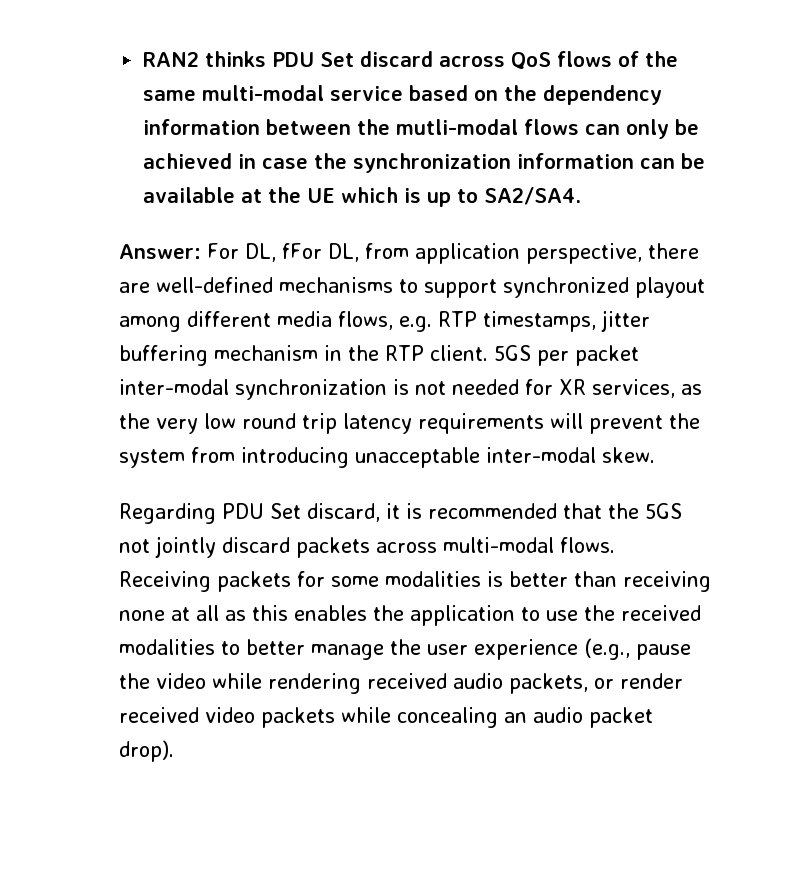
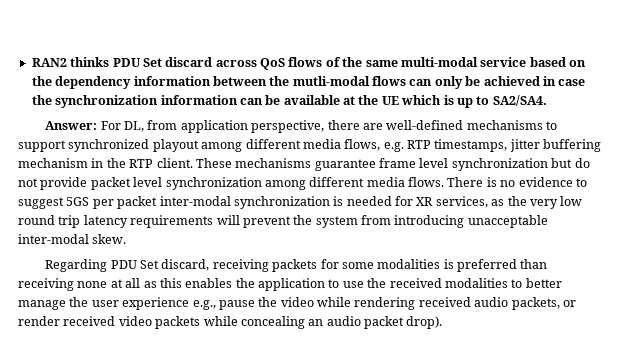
[281,243,359,262] fFor DL, -> (144, 126) none
(488, 353) none -> [195,158,590,171] [18,177,587,190] [18,197,64,209] These mechanisms guarantee frame level synchronization but do not provide packet level synchronization among different media flows. There is no evidence to suggest
[415,381,446,395] not -> (344, 201) none
[386,503,682,519] [119,536,615,558] [119,571,211,592] it is recommended that the 5GS not jointly discard packets across multi-modal flows. Receiving -> [212,259,269,272] receiving
[509,571,568,587] better -> [456,259,517,272] preferred
[584,638,630,660] (e.g., -> [192,300,216,310] e.g.,

